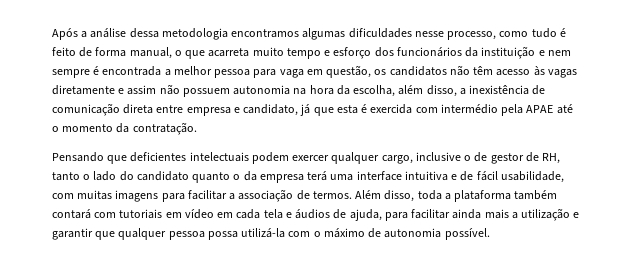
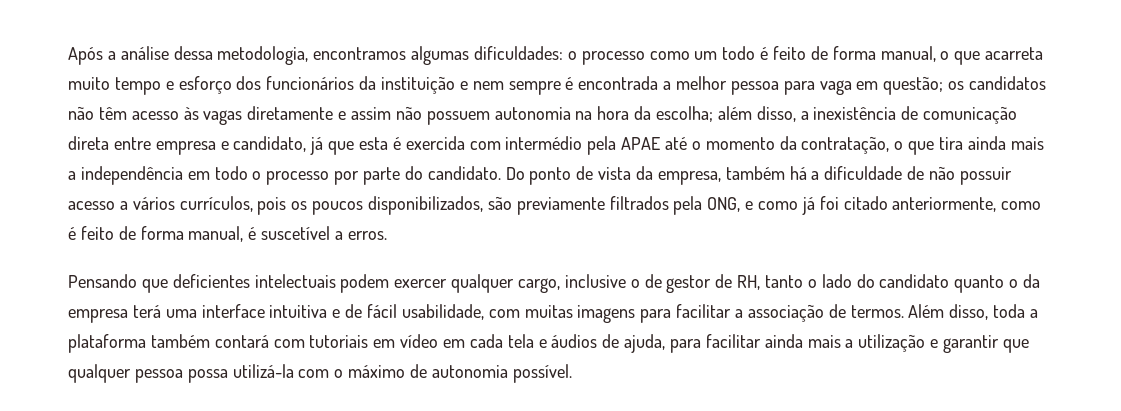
[161,28,228,40] metodologia -> [217,46,309,65] metodologia,
[348,28,557,40] dificuldades nesse processo, como tudo -> [474,46,756,65] dificuldades: o processo como um todo
[326,65,372,78] questão, -> [883,76,944,95] questão;
[353,85,396,97] escolha, -> [656,106,714,122] escolha;
[132,122,197,135] contratação. -> [801,136,1044,155] [68,166,1012,185] [68,196,1042,215] [68,226,387,242] contratação, o que tira ainda mais a independência em todo o processo por parte do candidato. Do ponto de vista da empresa, também há a dificuldade de não possuir acesso a vários currículos, pois os poucos disponibilizados, são previamente filtrados pela ONG, e como já foi citado anteriormente, como é feito de forma manual, é suscetível a erros.

